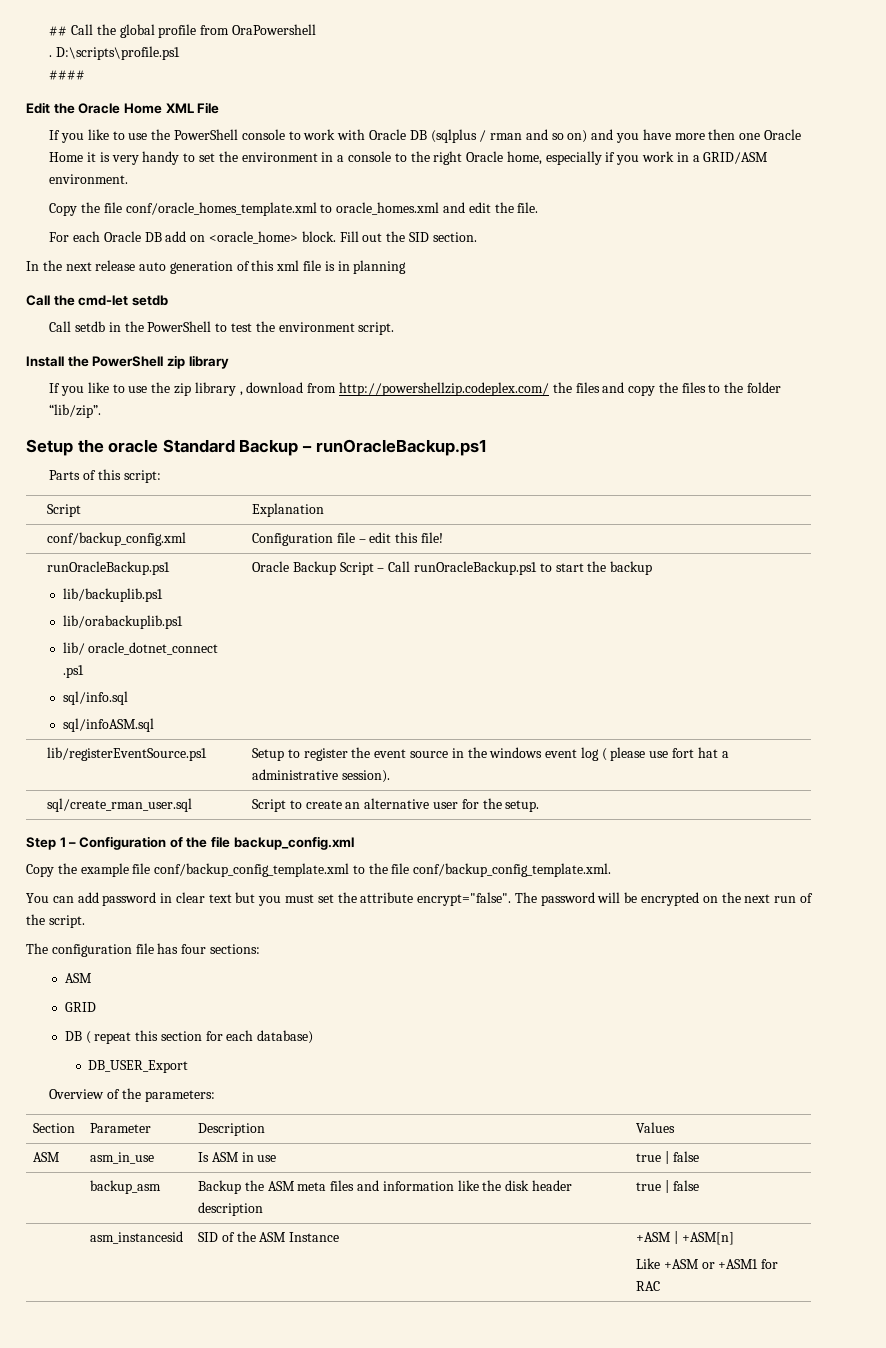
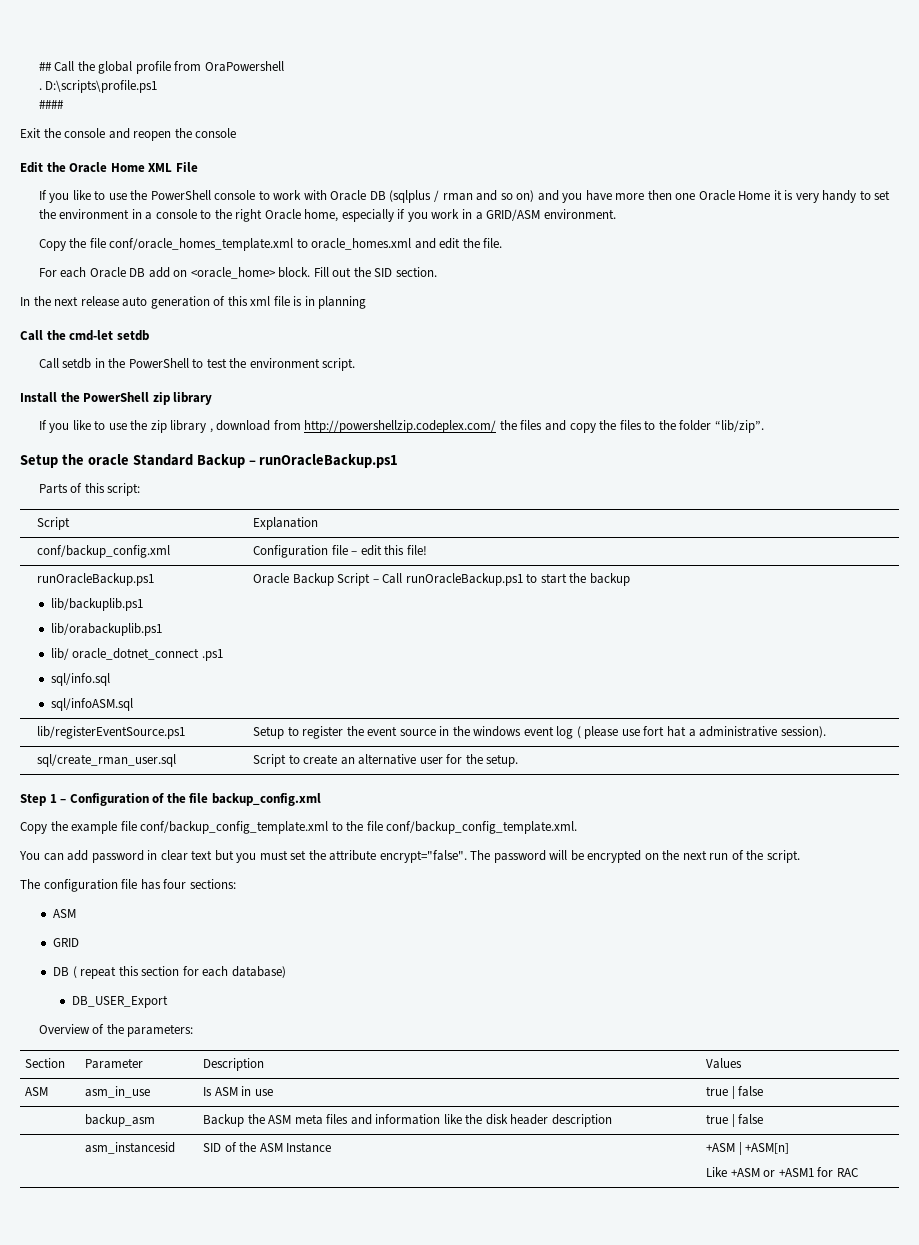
(86, 75) none -> [20,128,237,141] // Exit the console and reopen the console

